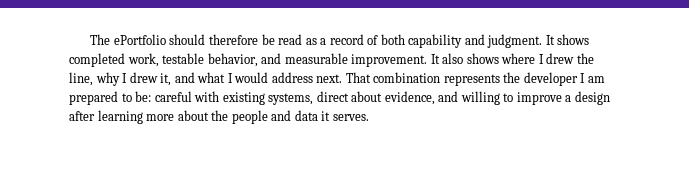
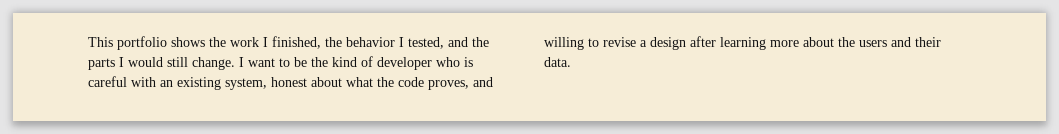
[90,34,590,48] [69,53,594,67] [69,72,605,86] [69,91,435,105] The ePortfolio should therefore be read as a record of both capability and judgment. It shows completed work, testable behavior, and measurable improvement. It also shows where I drew the line, why I drew it, and what I would address next. That combination represents the developer I am prepared to be: careful with existing systems, direct about evidence, -> [88,36,489,50] [88,56,473,70] [88,76,469,90] This portfolio shows the work I finished, the behavior I tested, and the parts I would still change. I want to be the kind of developer who is careful with an existing system, honest about what the code proves,
[516,92,562,105] improve -> [603,37,636,47] revise
[231,110,369,124] people and data it serves. -> [859,37,941,47] [544,57,571,67] users and their data.

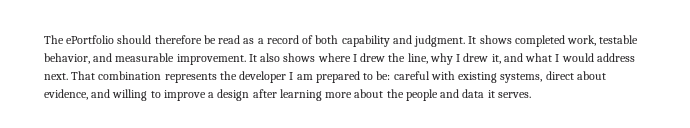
[88,36,489,50] [88,56,473,70] [88,76,469,90] This portfolio shows the work I finished, the behavior I tested, and the parts I would still change. I want to be the kind of developer who is careful with an existing system, honest about what the code proves, -> [44,35,639,47] [44,53,635,65] [44,71,606,83] [44,89,88,100] The ePortfolio should therefore be read as a record of both capability and judgment. It shows completed work, testable behavior, and measurable improvement. It also shows where I drew the line, why I drew it, and what I would address next. That combination represents the developer I am prepared to be: careful with existing systems, direct about evidence,
[603,37,636,47] revise -> [163,90,206,101] improve
[859,37,941,47] [544,57,571,67] users and their data. -> [405,89,531,101] people and data it serves.

